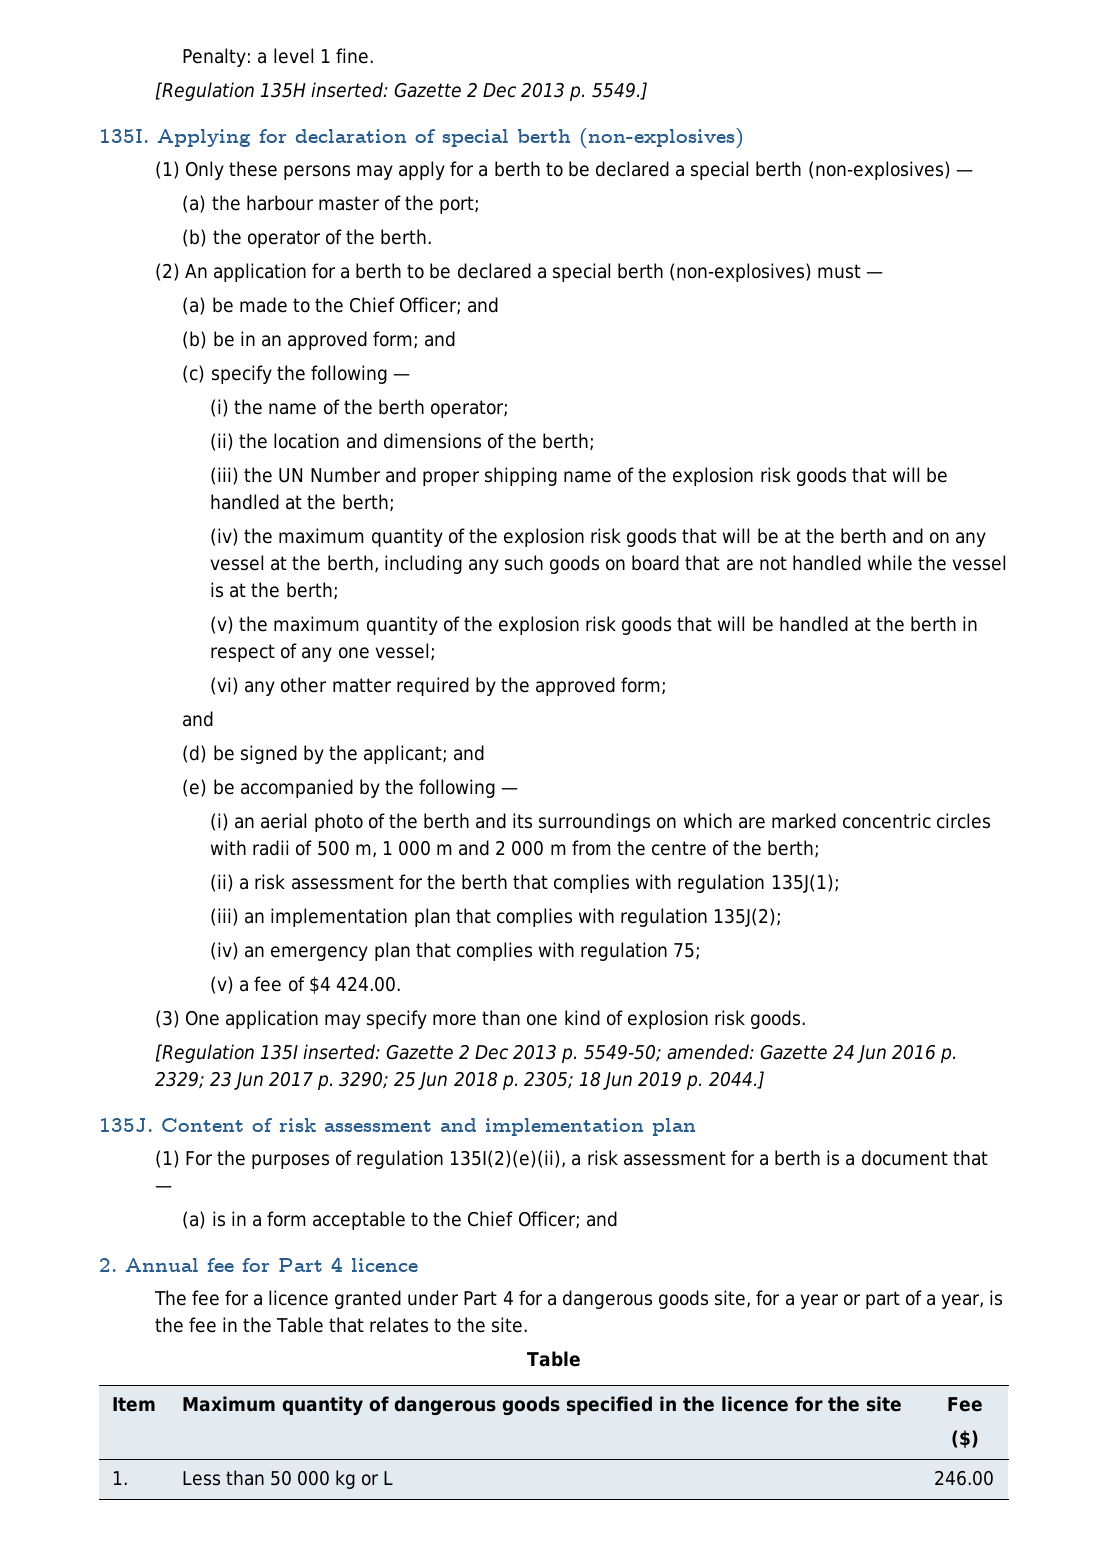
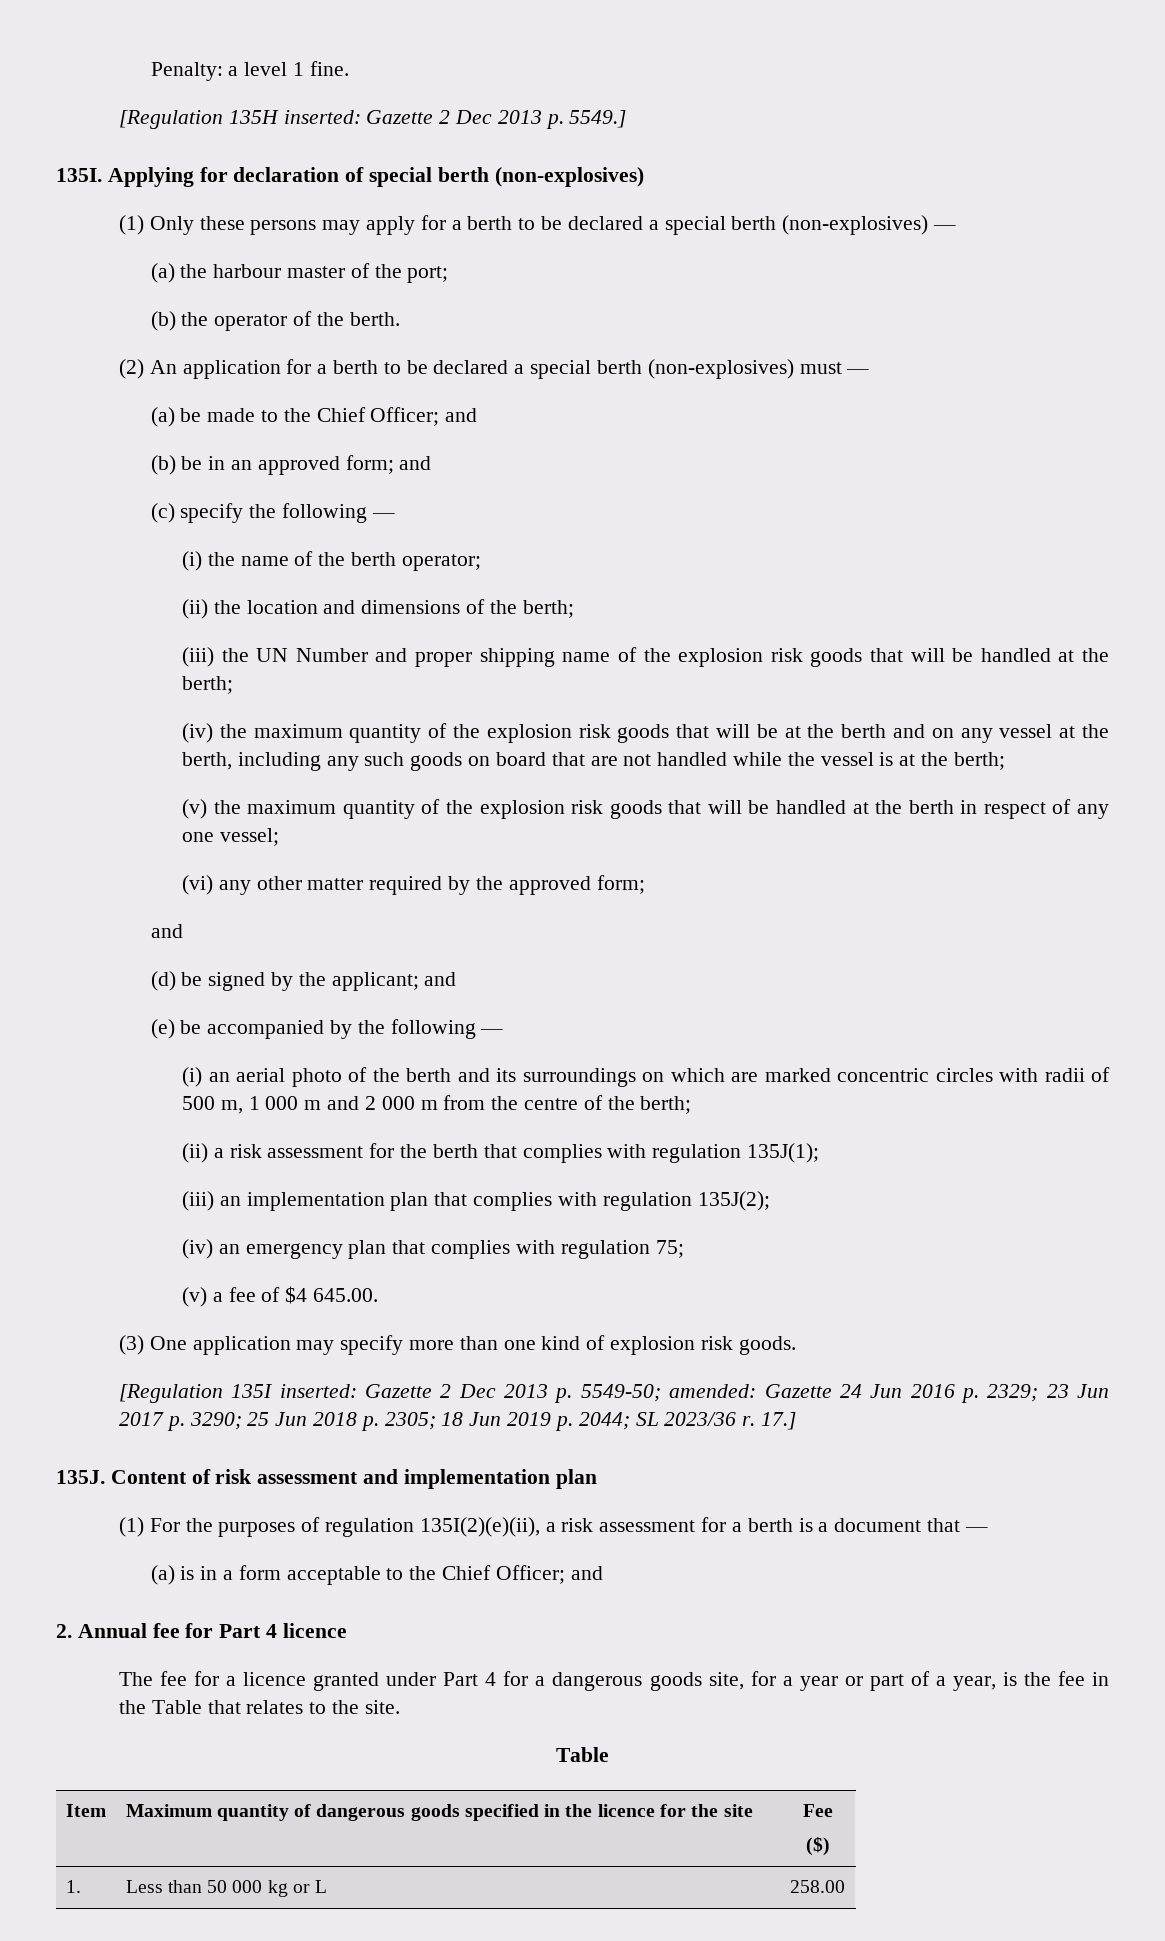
[335,976,401,992] 424.00. -> [313,1288,379,1302] 645.00.
[708,1071,765,1089] 2044.] -> [578,1412,796,1430] 2044; SL 2023/36 r. 17.]
[933,1470,994,1486] 246.00 -> [789,1880,845,1893] 258.00

